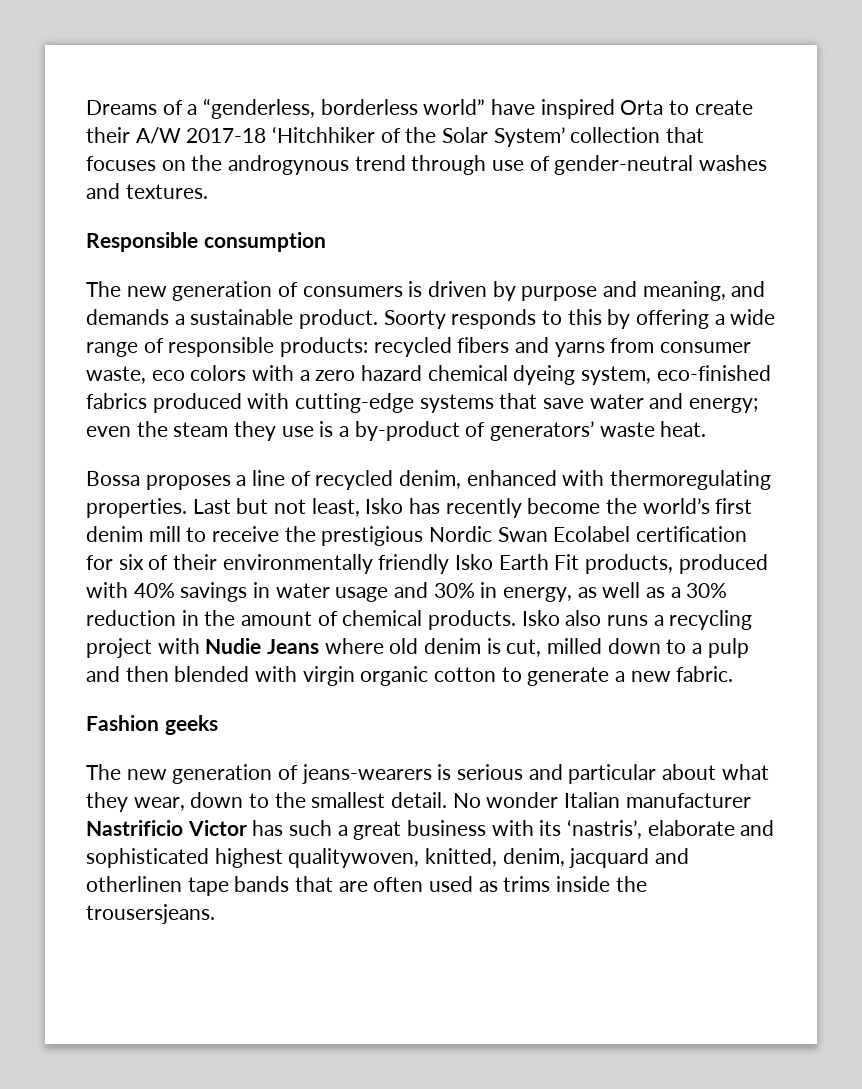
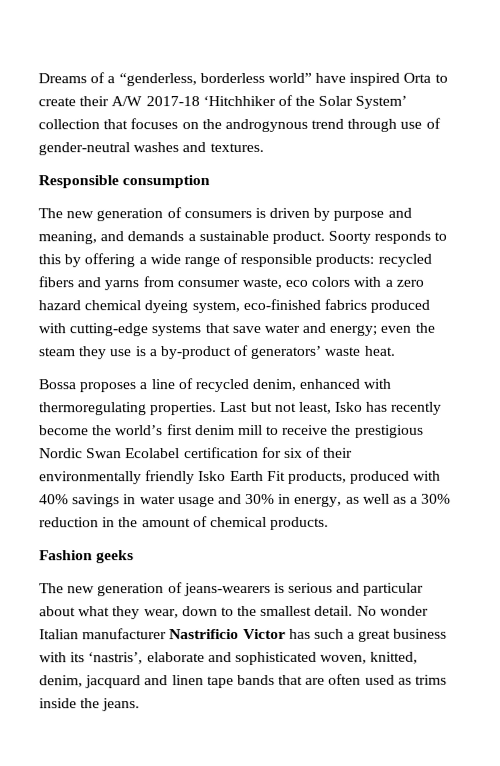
[521,610,753,630] [86,638,749,658] [86,666,734,686] Isko also runs a recycling project with Nudie Jeans where old denim is cut, milled down to a pulp and then blended with virgin organic cotton to generate a new fabric. -> (330, 523) none
[214,848,420,868] highest qualitywoven, -> [320,654,368,664] woven,
[86,876,182,892] otherlinen -> [171,675,204,686] linen
[86,904,215,924] trousersjeans. -> [102,698,141,712] jeans.

